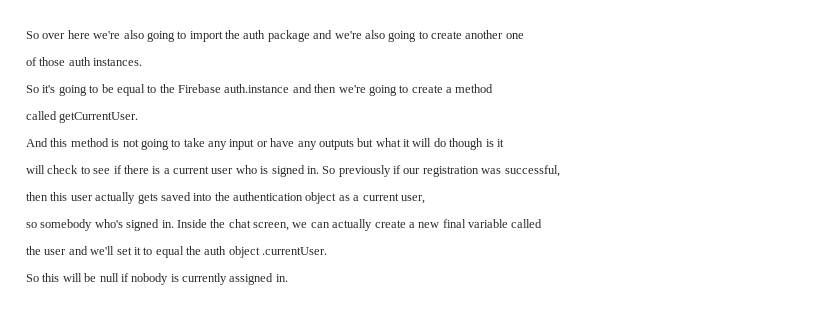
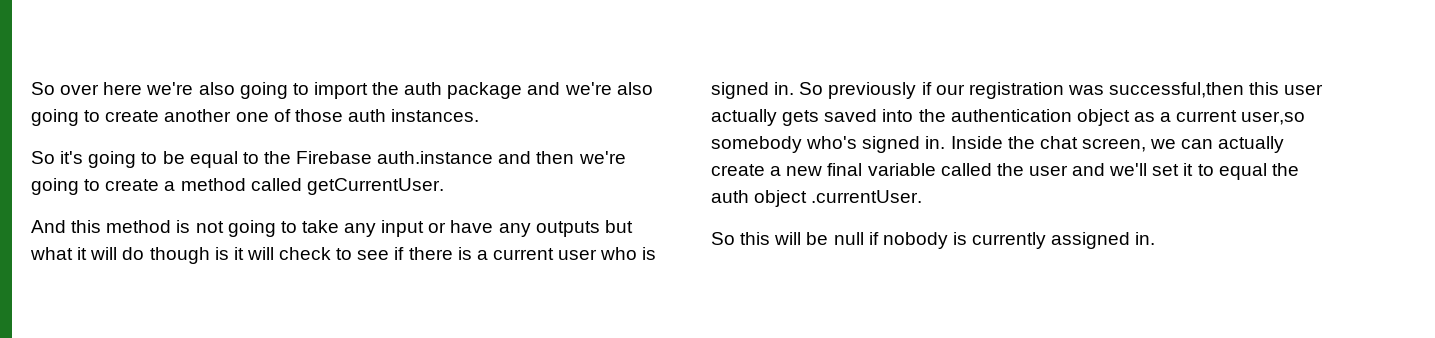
(524, 36) // -> (269, 117) none
(494, 88) // -> (246, 184) none
(504, 143) // -> (244, 253) none
[504,165,560,177] [26,192,48,201] successful, // then -> [1109,82,1245,98] successful,then
[400,195,425,204] [26,222,37,228] user, // so -> [1241,111,1306,125] user,so
(543, 223) // -> (992, 169) none

